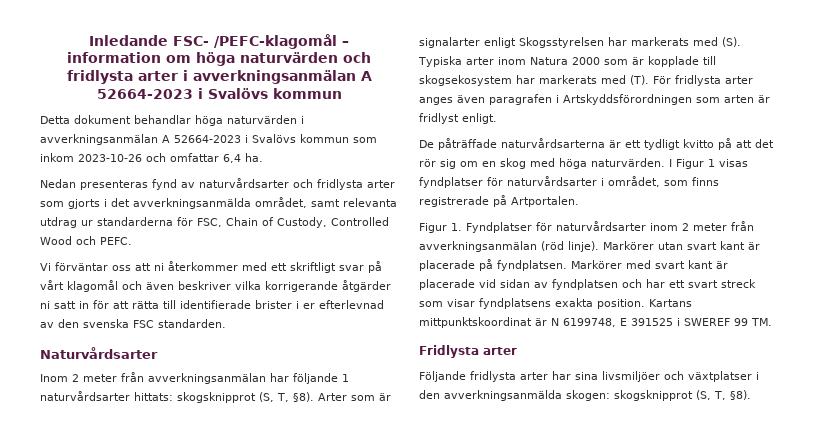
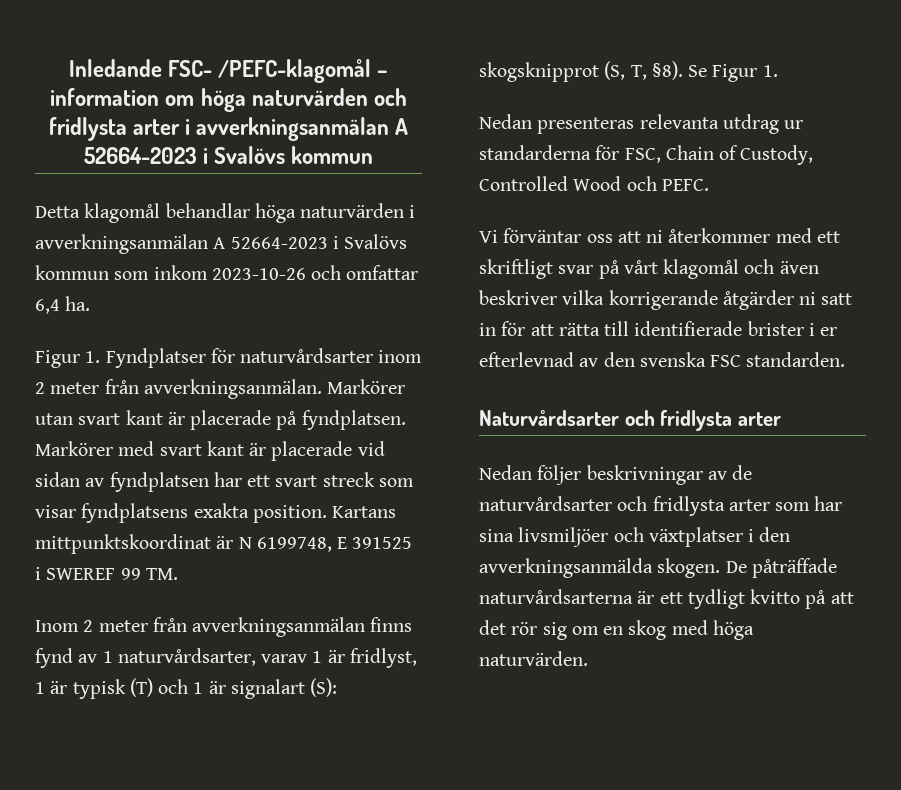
[74,115,131,124] dokument -> [84,203,161,223] klagomål
[40,178,395,190] [40,197,340,209] Nedan presenteras fynd av naturvårdsarter och fridlysta arter som gjorts i det avverkningsanmälda området, samt -> [35,348,423,368] [35,379,406,399] [35,410,406,430] [35,441,385,461] [35,472,414,492] [35,503,397,523] [35,534,413,554] [35,567,178,580] [35,617,413,637] [35,648,417,668] [35,678,338,699] [479,61,778,82] [479,114,635,134] Figur 1. Fyndplatser för naturvårdsarter inom 2 meter från avverkningsanmälan. Markörer utan svart kant är placerade på fyndplatsen. Markörer med svart kant är placerade vid sidan av fyndplatsen har ett svart streck som visar fyndplatsens exakta position. Kartans mittpunktskoordinat är N 6199748, E 391525 i SWEREF 99 TM. // Inom 2 meter från avverkningsanmälan finns fynd av 1 naturvårdsarter, varav 1 är fridlyst, 1 är typisk (T) och 1 är signalart (S): skogsknipprot (S, T, §8). Se Figur 1. // Nedan presenteras
[40,372,349,384] [40,391,391,403] [419,37,741,48] [418,56,716,67] [419,75,753,86] [419,94,770,105] [419,113,497,124] // Inom 2 meter från avverkningsanmälan har följande 1 naturvårdsarter hittats: skogsknipprot (S, T, §8). Arter som är signalarter enligt Skogsstyrelsen har markerats med (S). Typiska arter inom Natura 2000 som är kopplade till skogsekosystem har markerats med (T). För fridlysta arter anges även paragrafen i Artskyddsförordningen som arten är fridlyst enligt. // -> [624,410,782,431] [479,465,753,485] [479,496,843,516] [479,527,791,547] [479,558,721,578] och fridlysta arter // Nedan följer beskrivningar av de naturvårdsarter och fridlysta arter som har sina livsmiljöer och växtplatser i den avverkningsanmälda skogen.
[669,159,748,169] [419,176,719,188] [419,195,579,207] [419,221,754,233] [419,241,760,252] [419,259,728,271] [419,279,756,290] [419,298,692,309] [419,317,772,328] [419,345,517,358] [419,371,759,382] [419,390,751,401] I Figur 1 visas fyndplatser för naturvårdsarter i området, som finns registrerade på Artportalen. // Figur 1. Fyndplatser för naturvårdsarter inom 2 meter från avverkningsanmälan (röd linje). Markörer utan svart kant är placerade på fyndplatsen. Markörer med svart kant är placerade vid sidan av fyndplatsen och har ett svart streck som visar fyndplatsens exakta position. Kartans mittpunktskoordinat är N 6199748, E 391525 i SWEREF 99 TM. // Fridlysta arter // Följande fridlysta arter har sina livsmiljöer och växtplatser i den avverkningsanmälda skogen: skogsknipprot (S, T, §8). -> (588, 658) none

